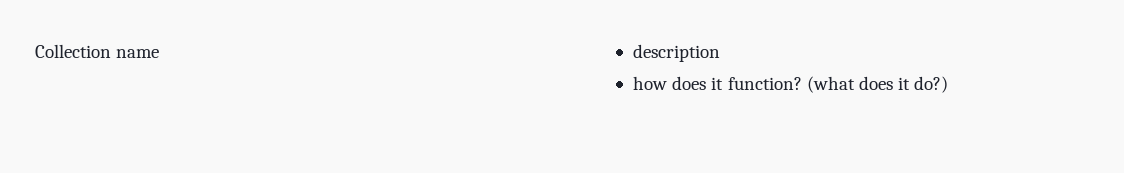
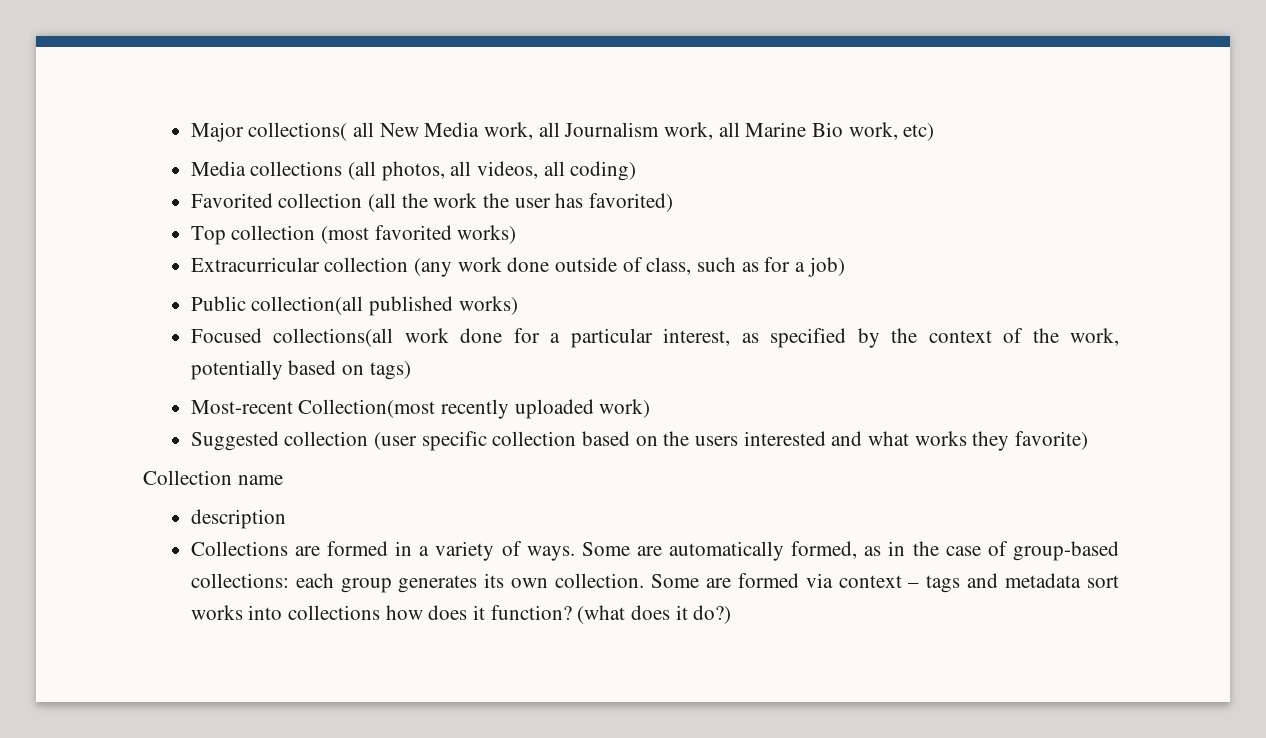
[35,44,160,58] [633,44,721,62] Collection name // description // -> [190,122,935,142] [190,161,637,181] [190,193,674,212] [190,225,517,245] [190,257,845,277] [190,296,518,316] [190,328,1119,348] [190,360,411,380] [190,399,651,419] [190,431,1089,451] [143,470,283,485] [190,509,286,529] [190,541,1120,561] [190,573,1120,593] [190,605,381,620] Major collections( all New Media work, all Journalism work, all Marine Bio work, etc) // Media collections (all photos, all videos, all coding) // Favorited collection (all the work the user has favorited) // Top collection (most favorited works) // Extracurricular collection (any work done outside of class, such as for a job) // Public collection(all published works) // Focused collections(all work done for a particular interest, as specified by the context of the work, potentially based on tags) // Most-recent Collection(most recently uploaded work) // Suggested collection (user specific collection based on the users interested and what works they favorite) // Collection name // description // Collections are formed in a variety of ways. Some are automatically formed, as in the case of group-based collections: each group generates its own collection. Some are formed via context – tags and metadata sort works into collections

